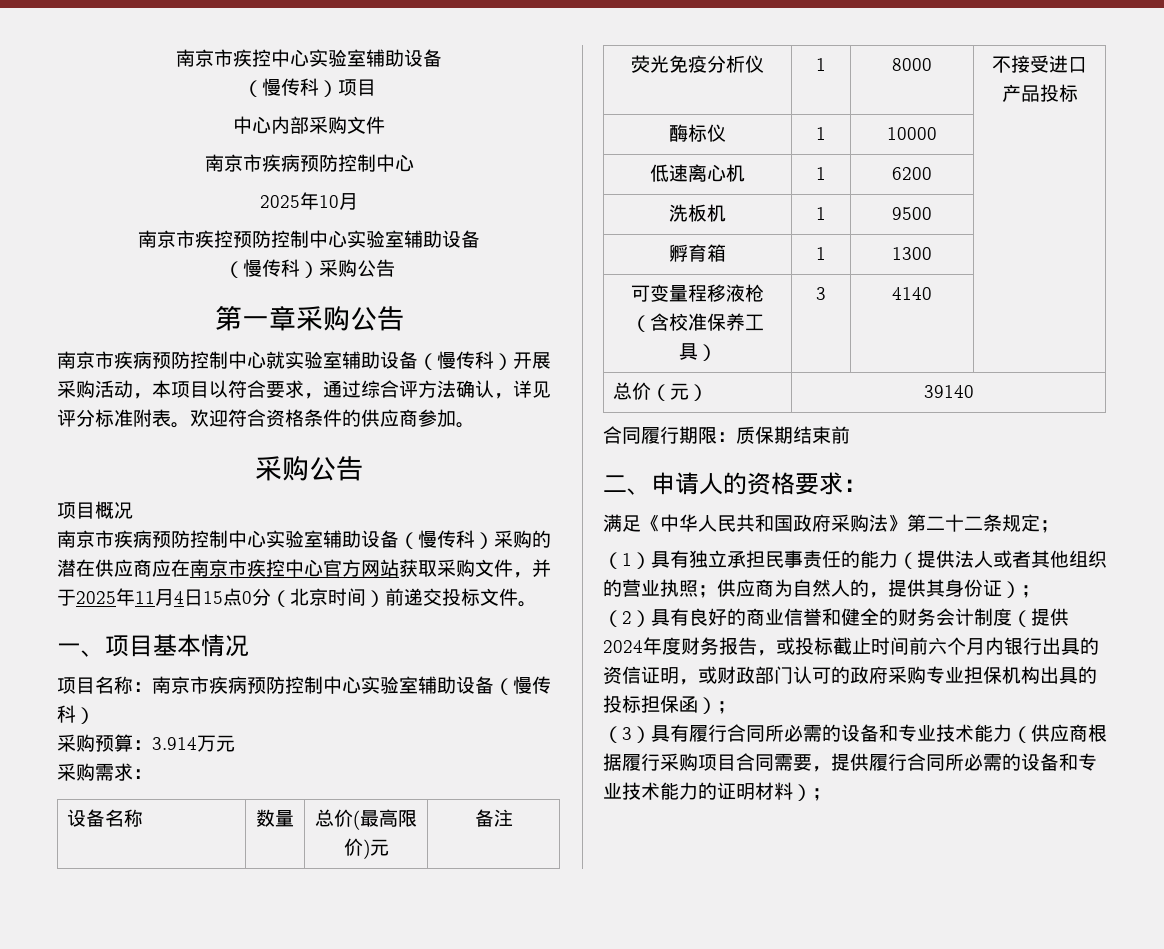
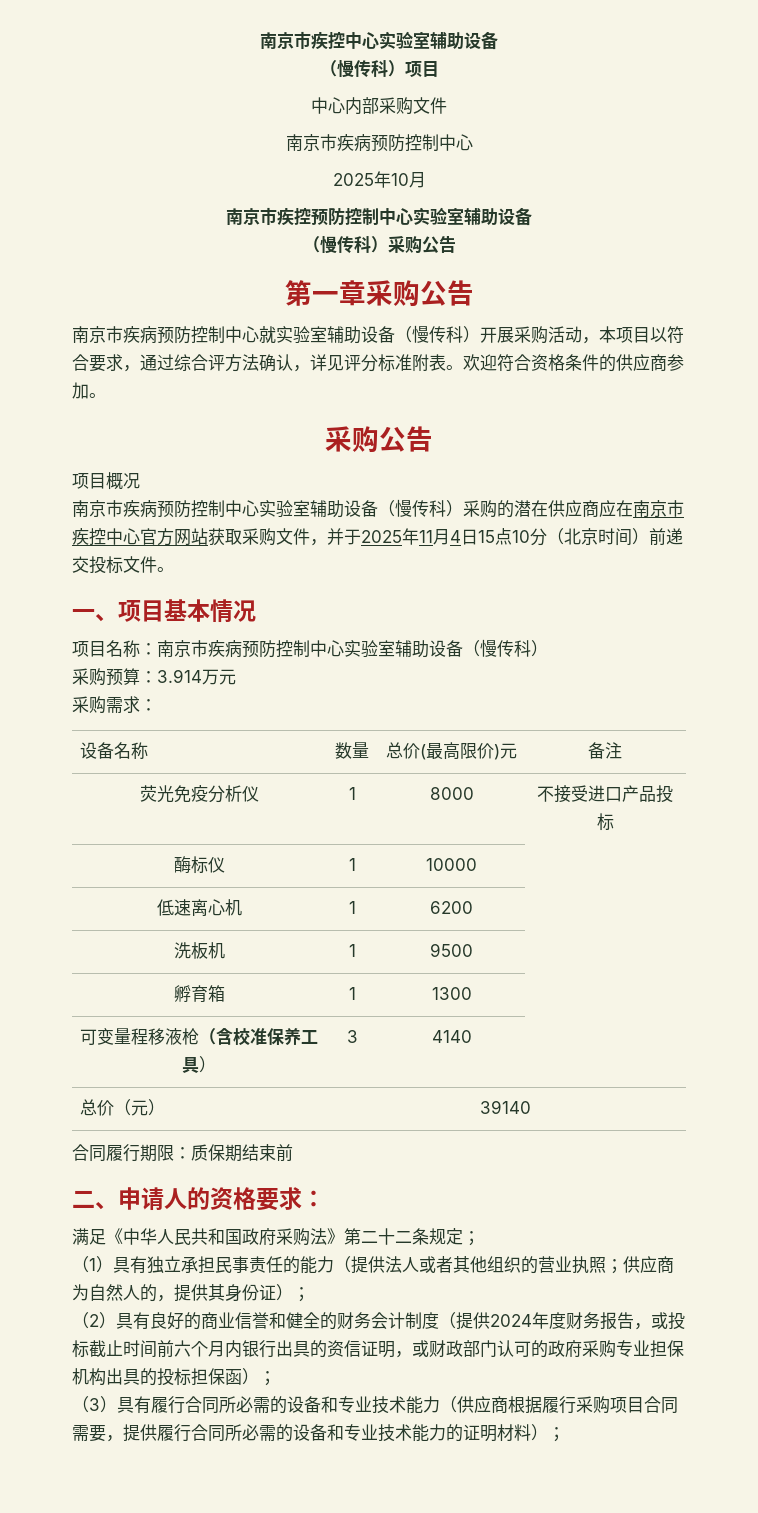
[242,591,252,604] 0 -> [512,530,530,543] 10

